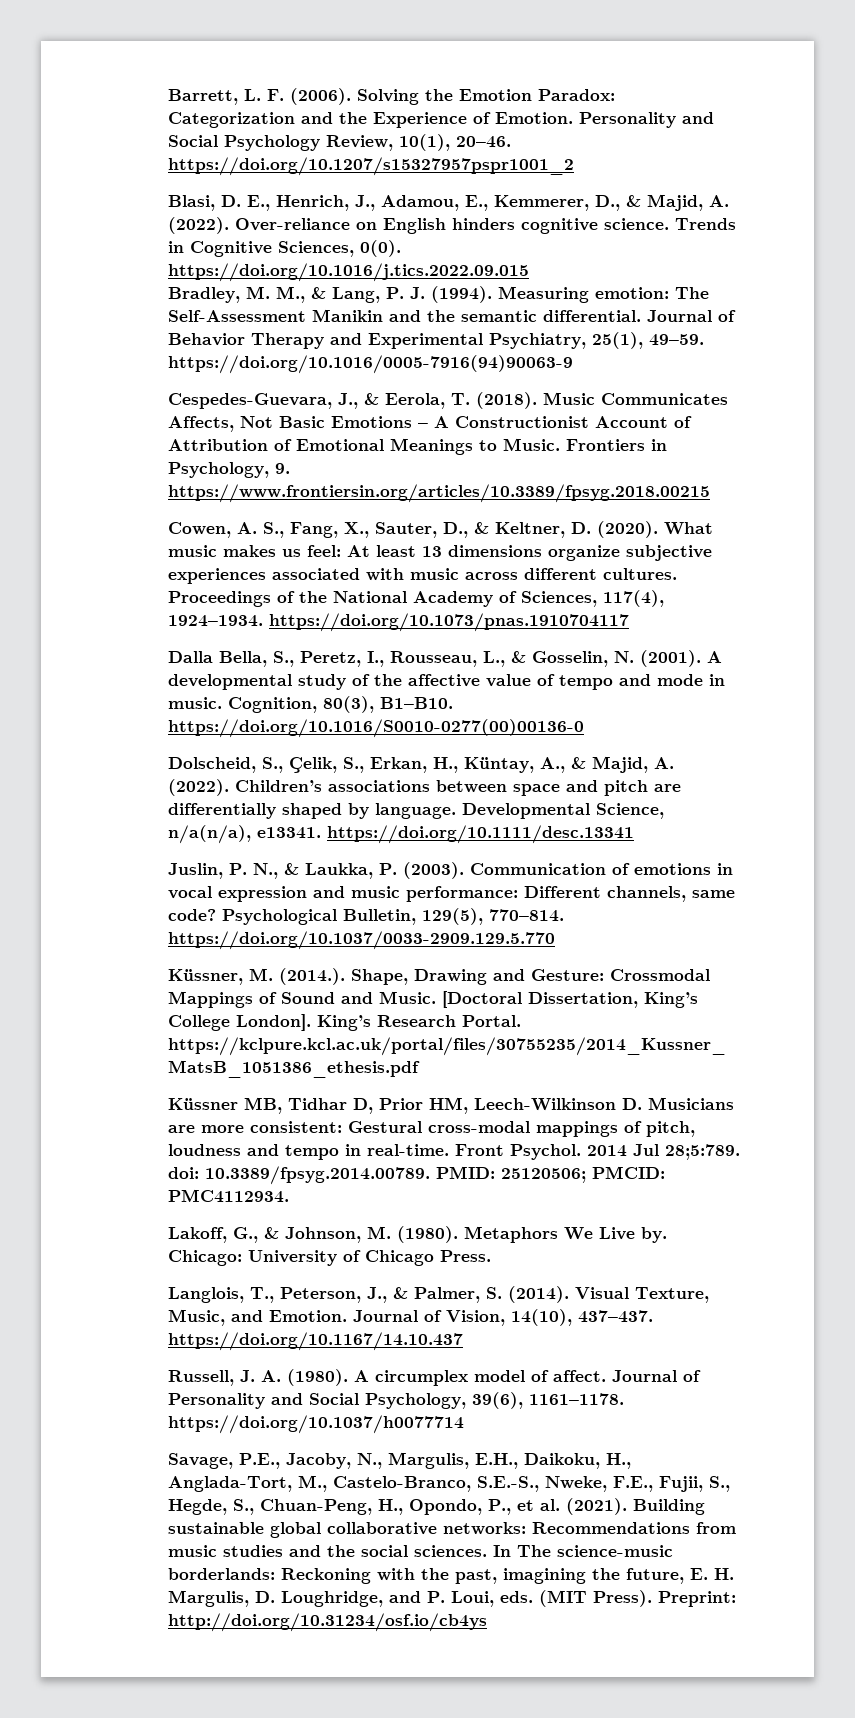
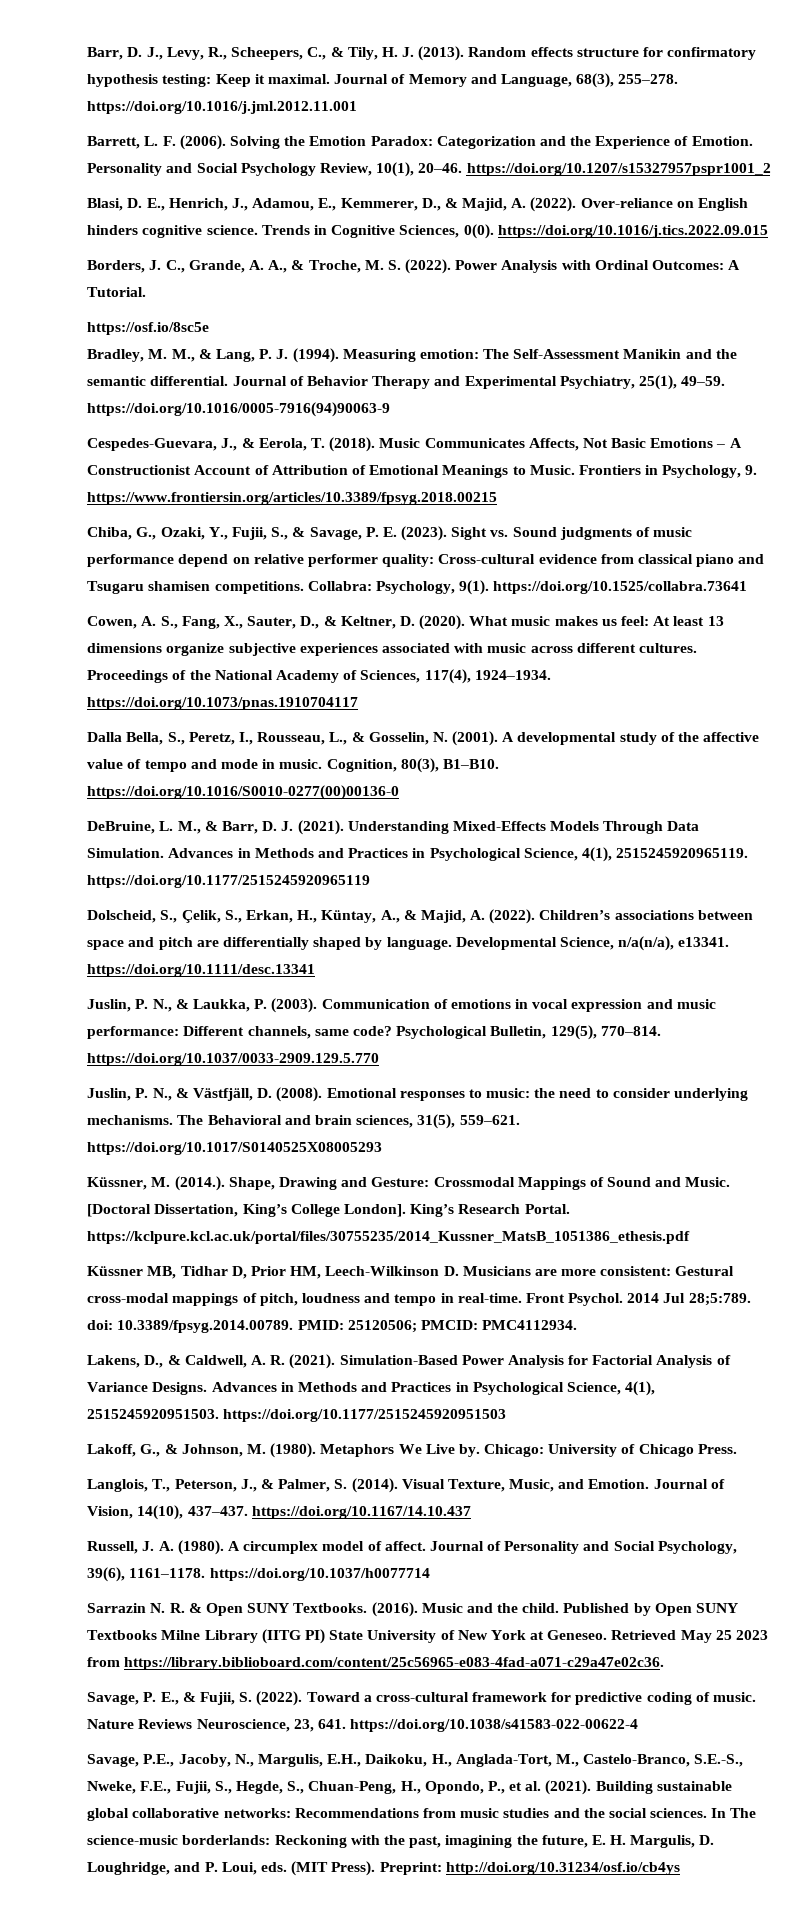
(167, 97) none -> [87,46,757,61] [87,73,679,88] [87,101,358,114] Barr, D. J., Levy, R., Scheepers, C., & Tily, H. J. (2013). Random effects structure for confirmatory hypothesis testing: Keep it maximal. Journal of Memory and Language, 68(3), 255–278. https://doi.org/10.1016/j.jml.2012.11.001 //
(529, 272) none -> [87,259,741,274] [87,287,147,297] [87,322,210,335] // Borders, J. C., Grande, A. A., & Troche, M. S. (2022). Power Analysis with Ordinal Outcomes: A Tutorial. // https://osf.io/8sc5e
(710, 493) none -> [87,526,693,541] [87,554,765,567] [87,580,748,595] // Chiba, G., Ozaki, Y., Fujii, S., & Savage, P. E. (2023). Sight vs. Sound judgments of music performance depend on relative performer quality: Cross-cultural evidence from classical piano and Tsugaru shamisen competitions. Collabra: Psychology, 9(1). https://doi.org/10.1525/collabra.73641
(584, 728) none -> [87,820,700,835] [87,847,749,862] [87,875,371,888] // DeBruine, L. M., & Barr, D. J. (2021). Understanding Mixed-Effects Models Through Data Simulation. Advances in Methods and Practices in Psychological Science, 4(1), 2515245920965119. https://doi.org/10.1177/2515245920965119
(555, 940) none -> [87,1087,748,1102] [87,1114,520,1129] [87,1142,383,1155] // Juslin, P. N., & Västfjäll, D. (2008). Emotional responses to music: the need to consider underlying mechanisms. The Behavioral and brain sciences, 31(5), 559–621. https://doi.org/10.1017/S0140525X08005293
(289, 1196) none -> [87,1354,731,1369] [87,1381,656,1396] [87,1409,507,1422] // Lakens, D., & Caldwell, A. R. (2021). Simulation-Based Power Analysis for Factorial Analysis of Variance Designs. Advances in Methods and Practices in Psychological Science, 4(1), 2515245920951503. https://doi.org/10.1177/2515245920951503
(464, 1424) none -> [87,1602,738,1617] [87,1629,768,1644] [87,1657,665,1670] [87,1691,756,1706] [87,1719,639,1732] // Sarrazin N. R. & Open SUNY Textbooks. (2016). Music and the child. Published by Open SUNY Textbooks Milne Library (IITG PI) State University of New York at Geneseo. Retrieved May 25 2023 from https://library.biblioboard.com/content/25c56965-e083-4fad-a071-c29a47e02c36. // Savage, P. E., & Fujii, S. (2022). Toward a cross-cultural framework for predictive coding of music. Nature Reviews Neuroscience, 23, 641. https://doi.org/10.1038/s41583-022-00622-4

